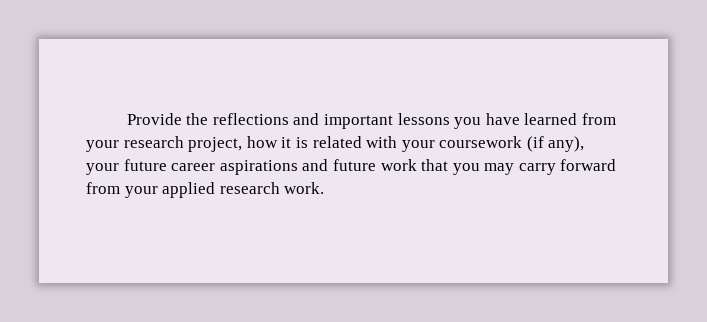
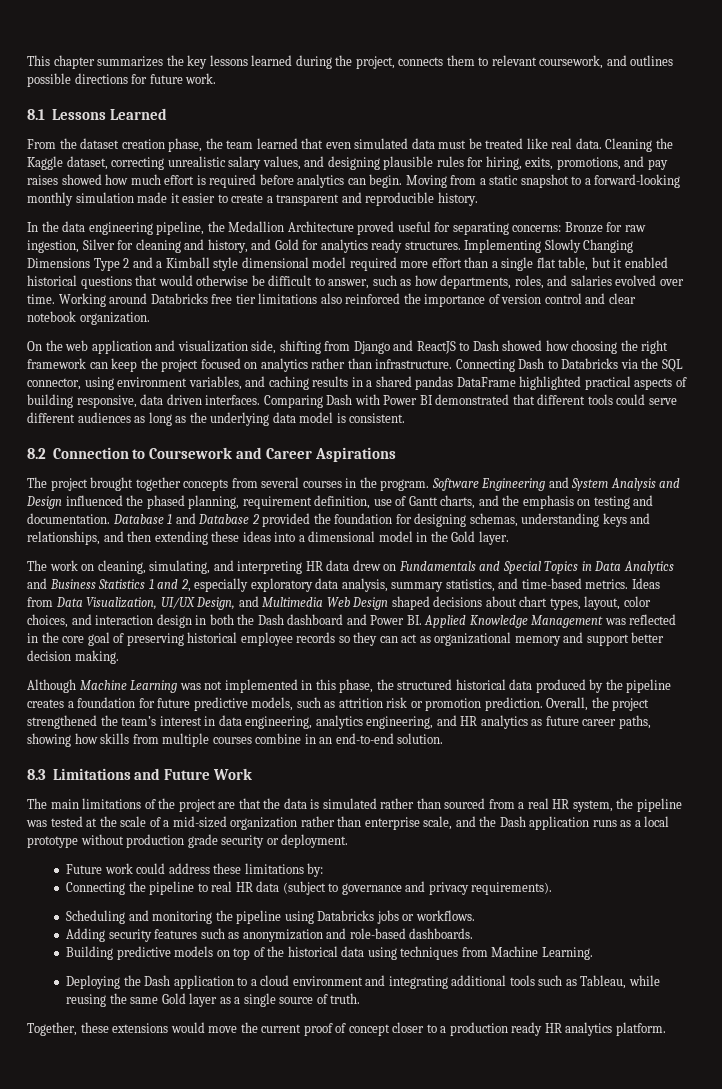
[126,113,616,129] [86,136,585,152] [86,159,617,175] [86,182,325,198] Provide the reflections and important lessons you have learned from your research project, how it is related with your coursework (if any), your future career aspirations and future work that you may carry forward from your applied research work. -> [27,55,674,69] [27,73,217,87] [27,108,167,120] [27,138,673,152] [27,156,668,170] [27,174,681,188] [27,192,478,206] [27,221,646,235] [27,239,634,253] [27,257,668,271] [27,275,684,289] [27,293,636,307] [27,311,150,325] [27,340,669,354] [27,358,683,372] [27,376,687,390] [27,394,677,408] [27,412,406,426] [27,447,397,462] [27,477,681,491] [26,495,654,509] [27,513,651,527] [27,531,509,545] [27,560,674,574] [27,578,660,592] [27,596,651,610] [27,614,677,628] [27,632,665,646] [27,650,119,664] [27,679,672,693] [27,697,650,711] [27,715,651,729] [27,733,444,747] [27,768,253,780] [27,798,682,812] [26,816,670,830] [27,834,349,848] [66,863,324,877] [66,881,553,895] [66,910,475,924] [66,928,474,942] [66,946,593,960] [66,975,660,989] [66,993,361,1007] [27,1022,666,1036] This chapter summarizes the key lessons learned during the project, connects them to relevant coursework, and outlines possible directions for future work. // 8.1 Lessons Learned // From the dataset creation phase, the team learned that even simulated data must be treated like real data. Cleaning the Kaggle dataset, correcting unrealistic salary values, and designing plausible rules for hiring, exits, promotions, and pay raises showed how much effort is required before analytics can begin. Moving from a static snapshot to a forward-looking monthly simulation made it easier to create a transparent and reproducible history. // In the data engineering pipeline, the Medallion Architecture proved useful for separating concerns: Bronze for raw ingestion, Silver for cleaning and history, and Gold for analytics ready structures. Implementing Slowly Changing Dimensions Type 2 and a Kimball style dimensional model required more effort than a single flat table, but it enabled historical questions that would otherwise be difficult to answer, such as how departments, roles, and salaries evolved over time. Working around Databricks free tier limitations also reinforced the importance of version control and clear notebook organization. // On the web application and visualization side, shifting from Django and ReactJS to Dash showed how choosing the right framework can keep the project focused on analytics rather than infrastructure. Connecting Dash to Databricks via the SQL connector, using environment variables, and caching results in a shared pandas DataFrame highlighted practical aspects of building responsive, data driven interfaces. Comparing Dash with Power BI demonstrated that different tools could serve different audiences as long as the underlying data model is consistent. // 8.2 Connection to Coursework and Career Aspirations // The project brought together concepts from several courses in the program. Software Engineering and System Analysis and Design influenced the phased planning, requirement definition, use of Gantt charts, and the emphasis on testing and documentation. Database 1 and Database 2 provided the foundation for designing schemas, understanding keys and relationships, and then extending these ideas into a dimensional model in the Gold layer. // The work on cleaning, simulating, and interpreting HR data drew on Fundamentals and Special Topics in Data Analytics and Business Statistics 1 and 2, especially exploratory data analysis, summary statistics, and time-based metrics. Ideas from Data Visualization, UI/UX Design, and Multimedia Web Design shaped decisions about chart types, layout, color choices, and interaction design in both the Dash dashboard and Power BI. Applied Knowledge Management was reflected in the core goal of preserving historical employee records so they can act as organizational memory and support better decision making. // Although Machine Learning was not implemented in this phase, the structured historical data produced by the pipeline creates a foundation for future predictive models, such as attrition risk or promotion prediction. Overall, the project strengthened the team’s interest in data engineering, analytics engineering, and HR analytics as future career paths, showing how skills from multiple courses combine in an end-to-end solution. // 8.3 Limitations and Future Work // The main limitations of the project are that the data is simulated rather than sourced from a real HR system, the pipeline was tested at the scale of a mid-sized organization rather than enterprise scale, and the Dash application runs as a local prototype without production grade security or deployment. // Future work could address these limitations by: // Connecting the pipeline to real HR data (subject to governance and privacy requirements). // Scheduling and monitoring the pipeline using Databricks jobs or workflows. // Adding security features such as anonymization and role-based dashboards. // Building predictive models on top of the historical data using techniques from Machine Learning. // Deploying the Dash application to a cloud environment and integrating additional tools such as Tableau, while reusing the same Gold layer as a single source of truth. // Together, these extensions would move the current proof of concept closer to a production ready HR analytics platform.

